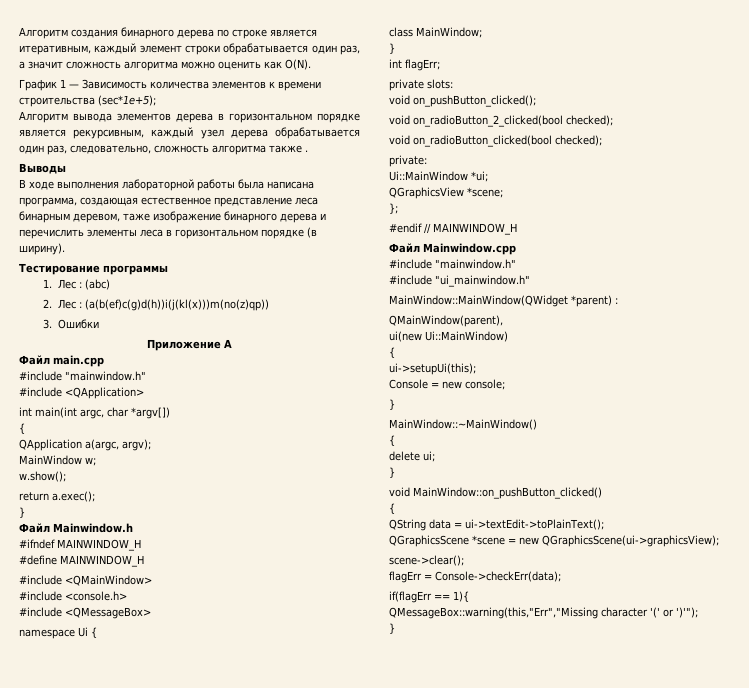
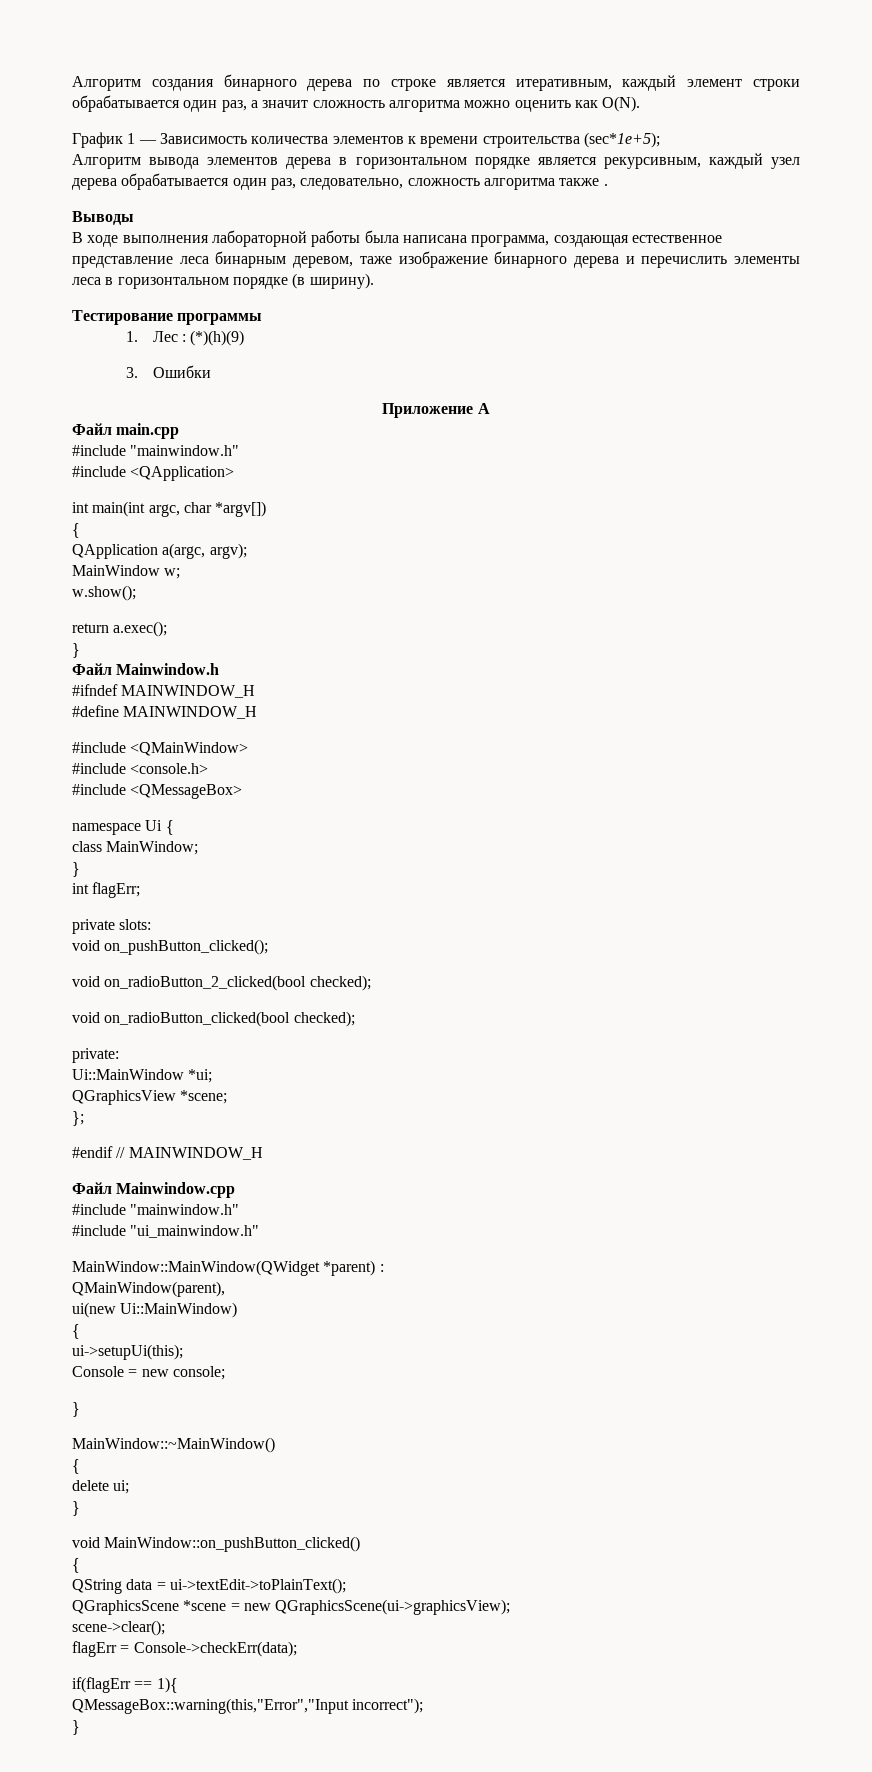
[84,279,110,290] [43,299,269,311] (abc) // 2. Лес : (a(b(ef)c(g)d(h))i(j(kl(x)))m(no(z)qp)) -> [190,330,245,346] (*)(h)(9)
[389,607,698,619] QMessageBox::warning(this,"Err","Missing character '(' or ')'"); -> [72,1698,424,1714] QMessageBox::warning(this,"Error","Input incorrect");

